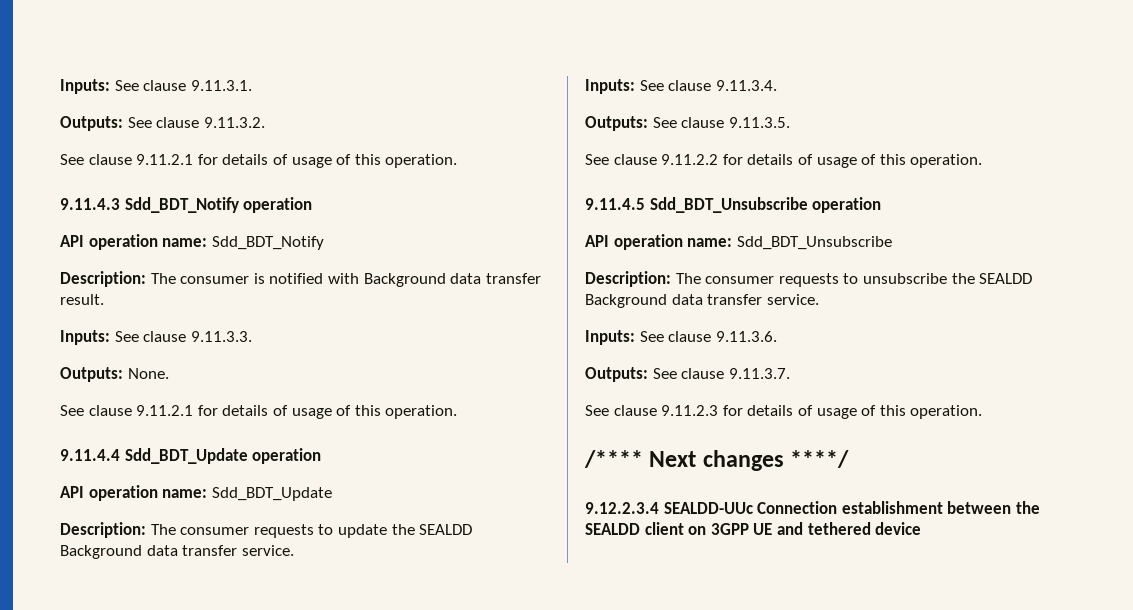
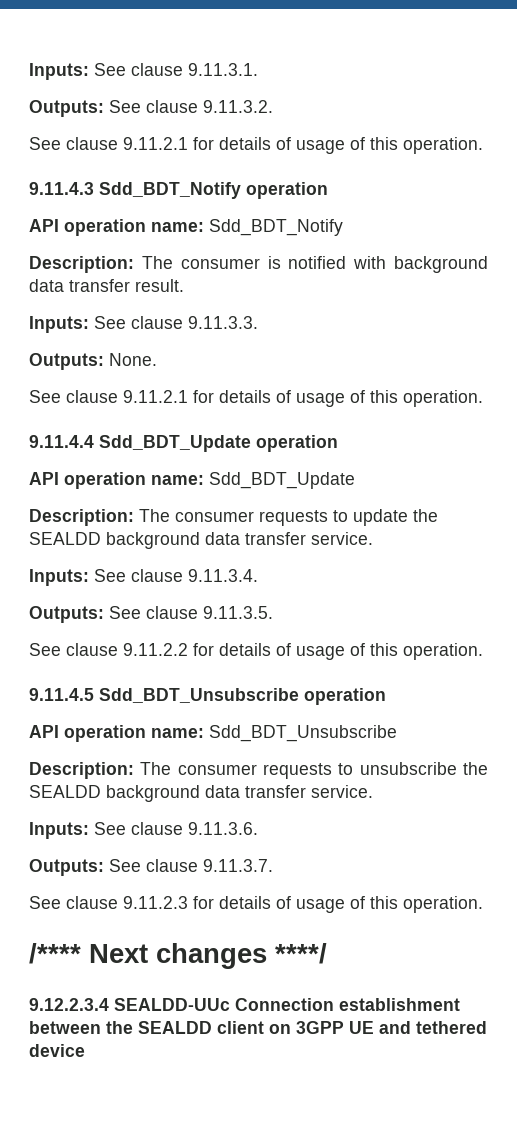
[363,273,446,287] Background -> [393,256,488,273] background
[60,545,142,559] Background -> [106,532,200,549] background
[585,294,667,308] Background -> [106,785,200,802] background

